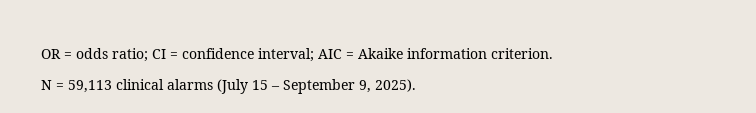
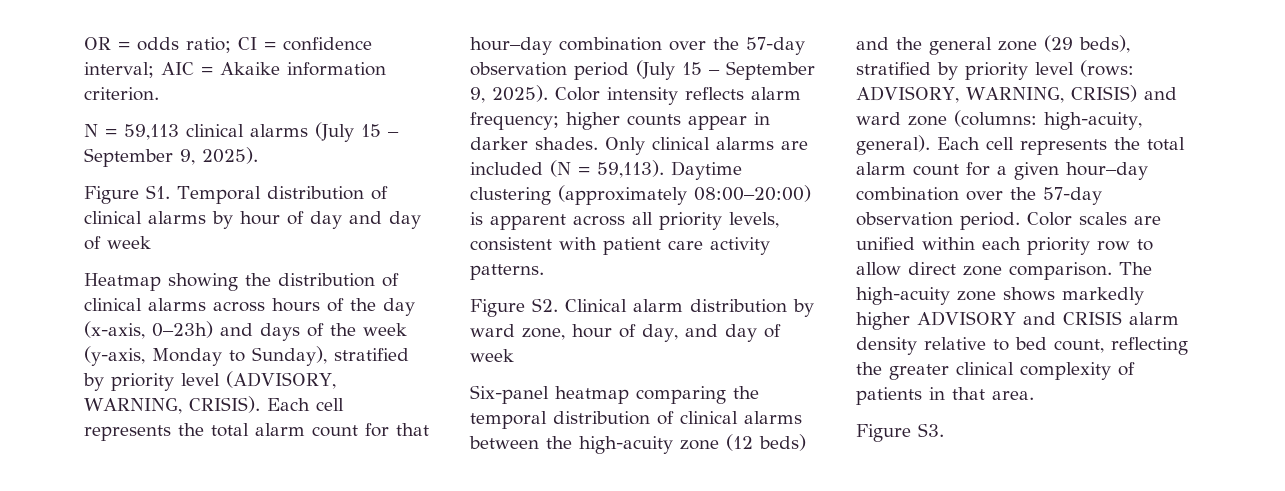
(416, 85) none -> [84,185,388,204] [84,211,421,229] [84,236,151,250] [84,273,399,291] [84,298,415,316] [84,321,407,341] [84,346,409,366] [83,371,336,391] [84,396,344,414] [84,423,429,441] [470,37,805,55] [470,60,816,80] [470,85,801,105] [470,112,770,130] [470,137,808,155] [470,160,742,180] [470,185,811,205] [470,212,779,230] [470,237,770,255] [470,264,544,280] [470,298,814,317] [470,324,781,342] [470,349,514,362] [470,385,759,404] [470,411,802,429] [469,434,806,454] [856,35,1130,55] [856,60,1134,80] [856,85,1177,103] [856,110,1142,130] [856,135,1185,155] [856,162,1148,180] [856,187,1102,205] [856,212,1161,230] [856,237,1153,255] [856,262,1152,280] [856,287,1144,305] [856,311,1179,330] [856,337,1188,355] [856,362,1135,380] [856,387,1034,405] [856,423,944,442] // Figure S1. Temporal distribution of clinical alarms by hour of day and day of week // Heatmap showing the distribution of clinical alarms across hours of the day (x-axis, 0–23h) and days of the week (y-axis, Monday to Sunday), stratified by priority level (ADVISORY, WARNING, CRISIS). Each cell represents the total alarm count for that hour–day combination over the 57-day observation period (July 15 – September 9, 2025). Color intensity reflects alarm frequency; higher counts appear in darker shades. Only clinical alarms are included (N = 59,113). Daytime clustering (approximately 08:00–20:00) is apparent across all priority levels, consistent with patient care activity patterns. // Figure S2. Clinical alarm distribution by ward zone, hour of day, and day of week // Six-panel heatmap comparing the temporal distribution of clinical alarms between the high-acuity zone (12 beds) and the general zone (29 beds), stratified by priority level (rows: ADVISORY, WARNING, CRISIS) and ward zone (columns: high-acuity, general). Each cell represents the total alarm count for a given hour–day combination over the 57-day observation period. Color scales are unified within each priority row to allow direct zone comparison. The high-acuity zone shows markedly higher ADVISORY and CRISIS alarm density relative to bed count, reflecting the greater clinical complexity of patients in that area. // Figure S3.

